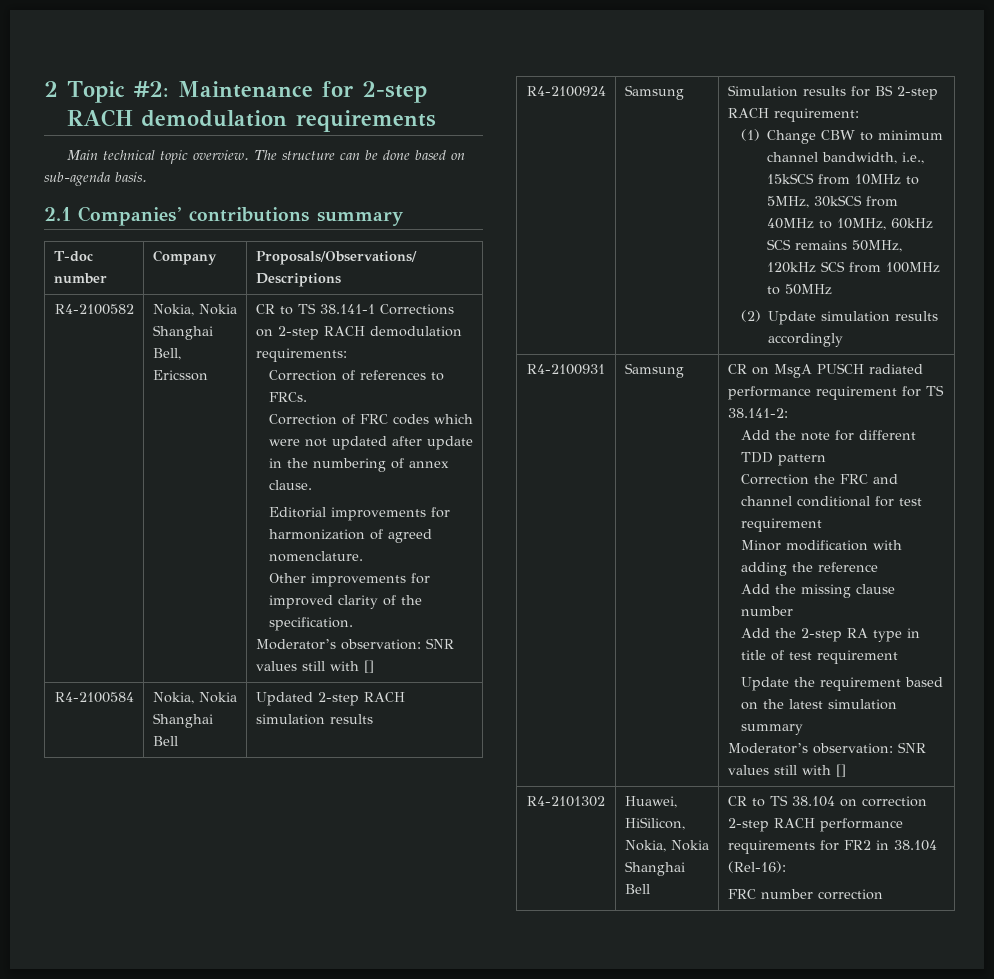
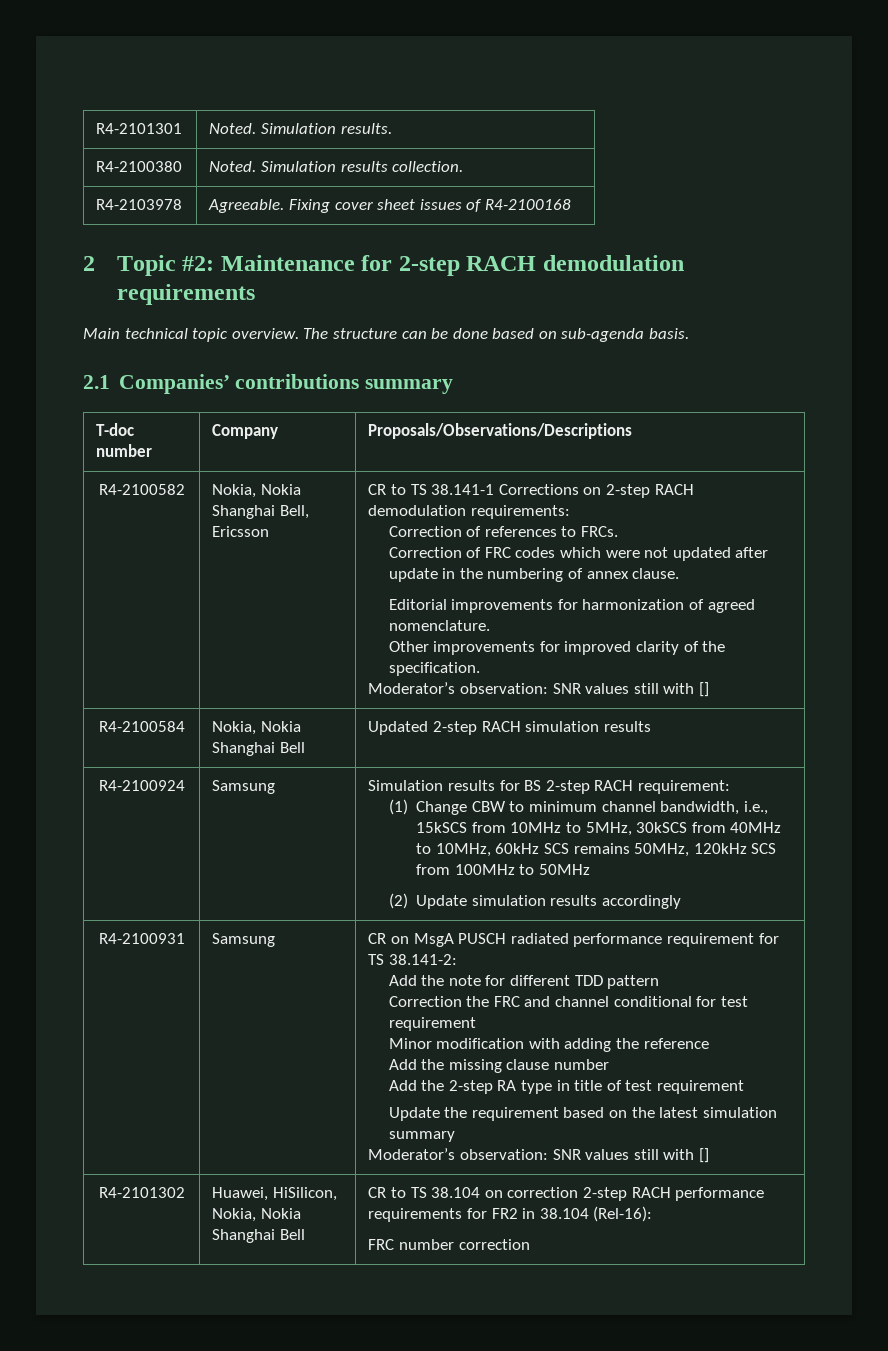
(44, 89) none -> [96,123,183,134] [209,123,392,134] [96,161,183,172] [209,161,464,172] [96,199,183,210] [208,199,571,213] R4-2101301 | Noted. Simulation results. // R4-2100380 | Noted. Simulation results collection. // R4-2103978 | Agreeable. Fixing cover sheet issues of R4-2100168 //

